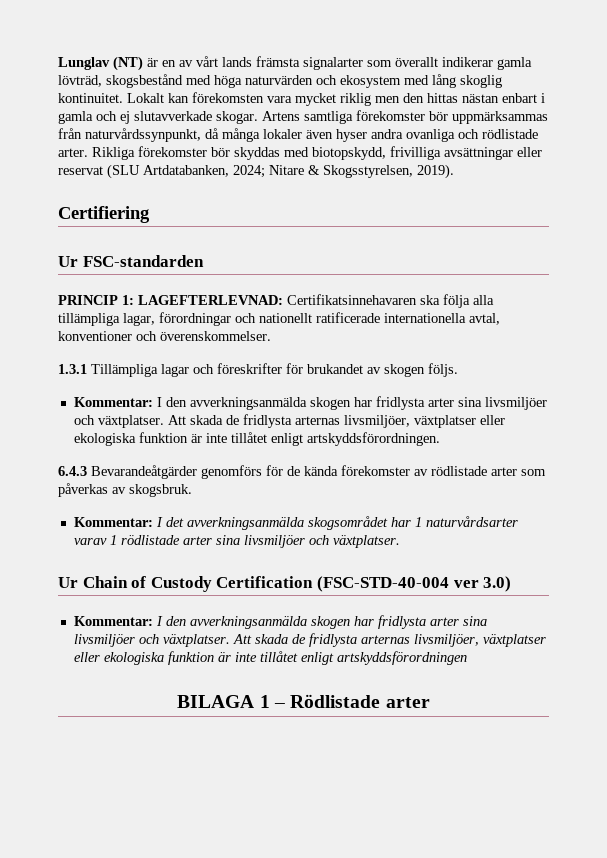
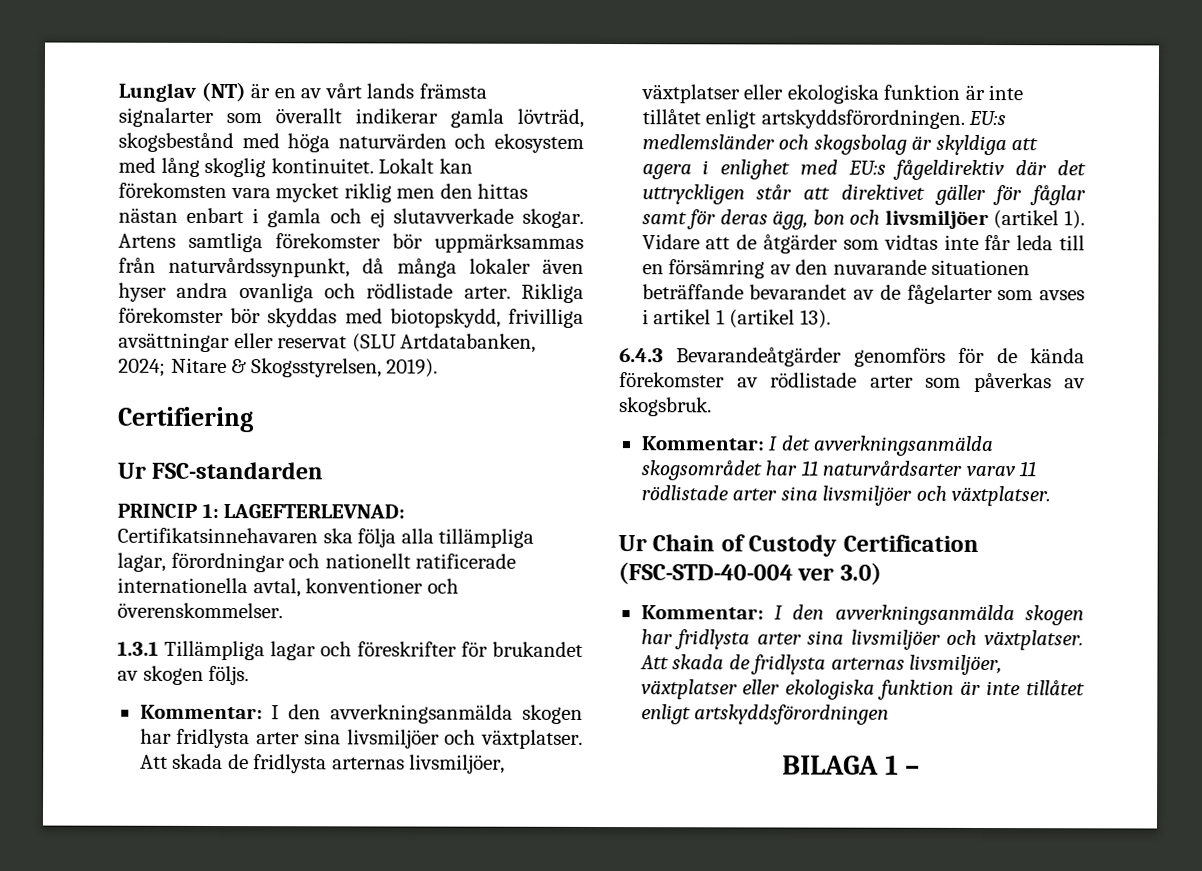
(440, 439) none -> [968,110,1007,126] [641,134,1039,156] [641,159,1086,181] [641,184,1086,206] [641,209,1085,230] [641,234,1085,254] [641,259,1031,279] [641,284,1085,305] [641,309,831,329] EU:s medlemsländer och skogsbolag är skyldiga att agera i enlighet med EU:s fågeldirektiv där det uttryckligen står att direktivet gäller för fåglar samt för deras ägg, bon och livsmiljöer (artikel 1). Vidare att de åtgärder som vidtas inte får leda till en försämring av den nuvarande situationen beträffande bevarandet av de fågelarter som avses i artikel 1 (artikel 13).
[414,517,422,527] 1 -> [800,460,818,476] 11
[109,535,117,545] 1 -> [1019,461,1037,477] 11
[290,694,430,708] Rödlistade arter -> (921, 770) none

